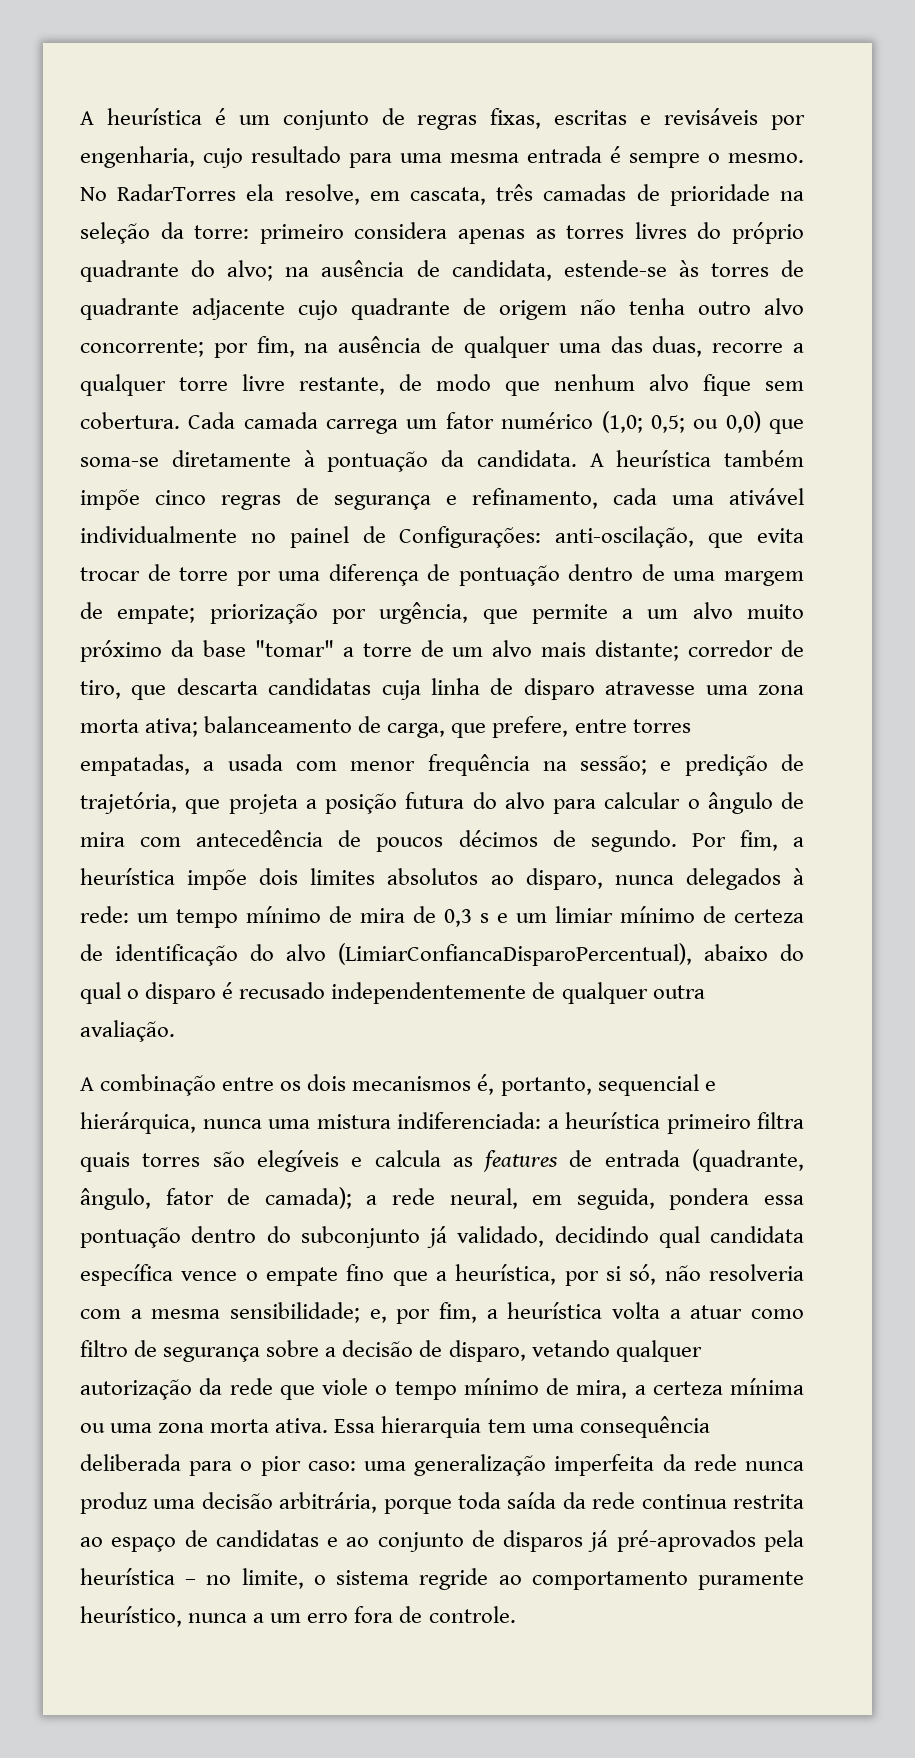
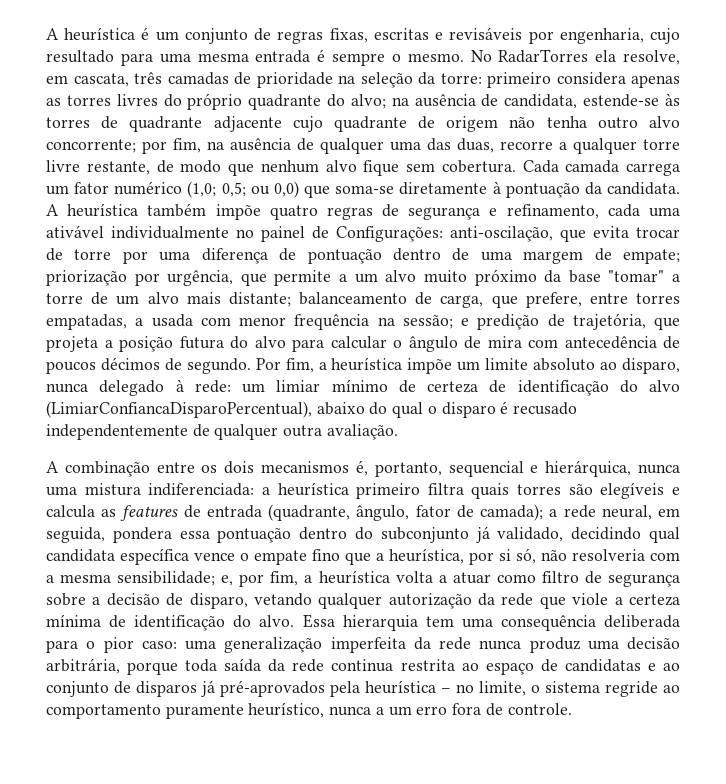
[155,490,206,505] cinco -> [269,205,318,220] quatro
[688,640,804,657] [80,678,804,700] [80,718,199,737] corredor de tiro, que descarta candidatas cuja linha de disparo atravesse uma zona morta ativa; -> (291, 299) none
[259,868,479,885] dois limites absolutos -> [457,358,596,371] um limite absoluto
[685,868,781,890] delegados -> [99,380,165,396] delegado
[176,906,547,928] tempo mínimo de mira de 0,3 s e um -> (265, 388) none
[375,1378,804,1400] [80,1418,329,1433] o tempo mínimo de mira, a certeza mínima ou uma zona morta ativa. -> [614,594,681,606] [46,614,295,631] a certeza mínima de identificação do alvo.

